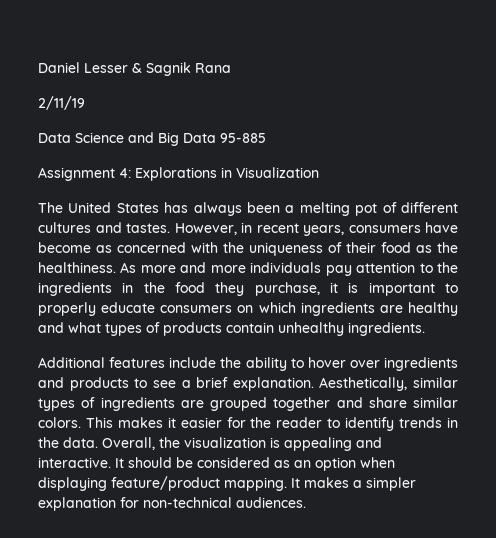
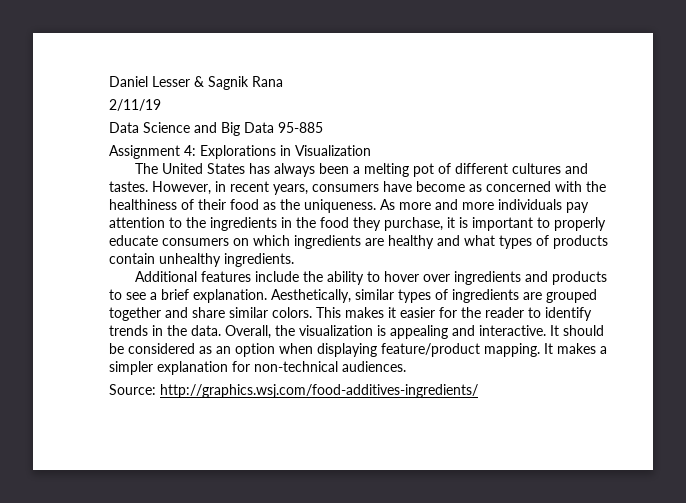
[249,242,323,256] uniqueness -> [109,199,177,210] healthiness
[38,262,116,273] healthiness. -> [304,199,376,213] uniqueness.
(306, 502) none -> [109,384,478,398] // Source: http://graphics.wsj.com/food-additives-ingredients/

